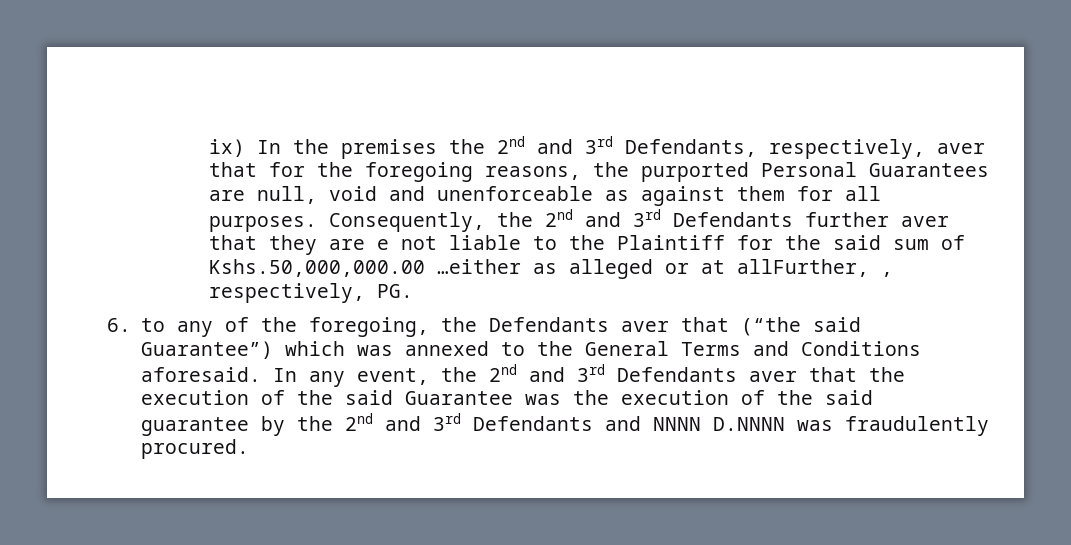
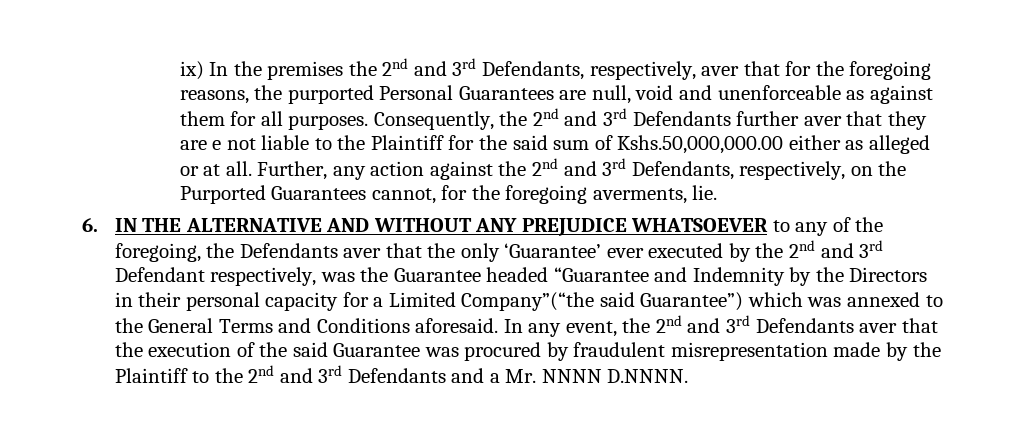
[436,259,521,274] …either -> [788,135,841,150] either
[736,259,893,277] [208,283,413,303] [107,318,131,332] allFurther, , respectively, PG. // 6. -> [225,158,907,180] [179,185,718,204] [82,218,769,236] all. Further, any action against the 2nd and 3rd Defendants, respectively, on the Purported Guarantees cannot, for the foregoing averments, lie. // 6. IN THE ALTERNATIVE AND WITHOUT ANY PREJUDICE WHATSOEVER
[740,317,801,336] (“the -> [427,240,884,262] [114,267,928,286] [114,292,595,311] the only ‘Guarantee’ ever executed by the 2nd and 3rd Defendant respectively, was the Guarantee headed “Guarantee and Indemnity by the Directors in their personal capacity for a Limited Company”(“the
[572,390,873,405] [140,416,285,436] the execution of the said guarantee by -> [464,342,941,361] [114,368,210,383] procured by fraudulent misrepresentation made by the Plaintiff to
[652,416,989,436] [140,439,249,459] NNNN D.NNNN was fraudulently procured. -> [489,369,689,383] a Mr. NNNN D.NNNN.

